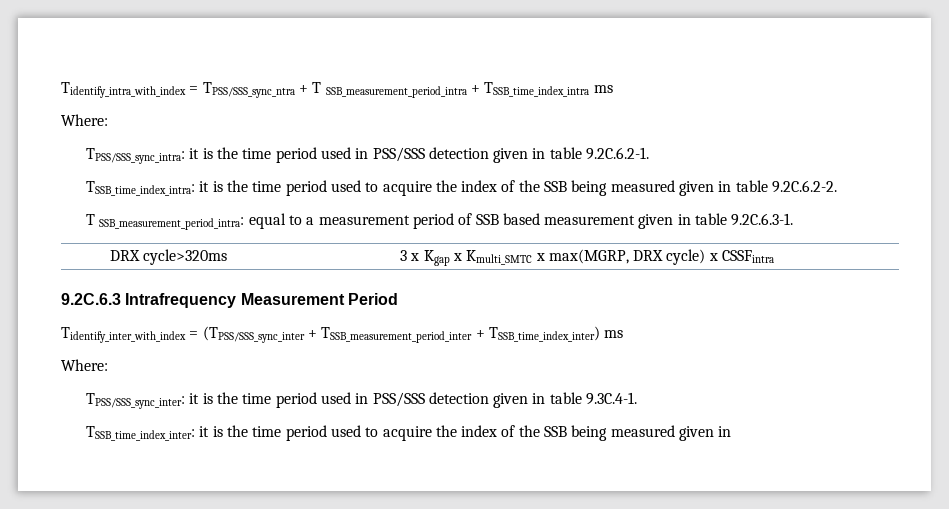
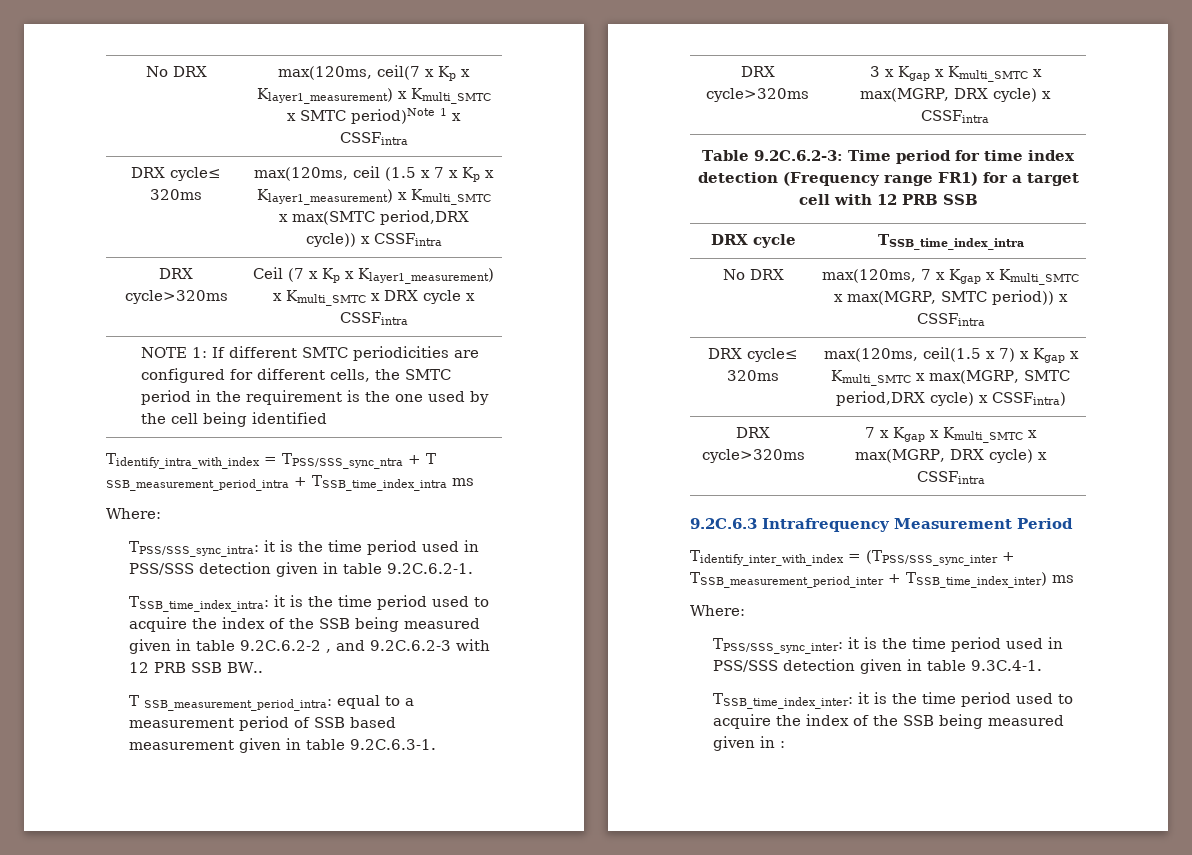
(61, 90) none -> [145,66,207,77] [278,65,471,81] [256,88,491,104] [287,108,462,124] [339,132,408,145] [131,167,221,181] [150,189,202,200] [254,166,495,182] [256,189,491,205] [278,210,469,225] [305,233,442,247] [159,268,193,279] [124,290,228,304] [253,267,495,284] [273,290,476,306] [339,312,408,325] [140,346,479,361] [140,368,451,383] [140,390,489,405] [140,412,327,427] No DRX | max(120ms, ceil(7 x Kp x Klayer1_measurement) x Kmulti_SMTC x SMTC period)Note 1 x CSSFintra // DRX cycle≤ 320ms | max(120ms, ceil (1.5 x 7 x Kp x Klayer1_measurement) x Kmulti_SMTC x max(SMTC period,DRX cycle)) x CSSFintra // DRX cycle>320ms | Ceil (7 x Kp x Klayer1_measurement) x Kmulti_SMTC x DRX cycle x CSSFintra // NOTE 1: If different SMTC periodicities are configured for different cells, the SMTC period in the requirement is the one used by the cell being identified //
[772,180,838,193] 9.2C.6.2-2. -> [240,639,491,653] [129,662,264,673] 9.2C.6.2-2 , and 9.2C.6.2-3 with 12 PRB SSB BW..
(775, 256) none -> [702,150,1075,164] [697,172,1079,186] [798,194,978,205] [710,234,796,248] [877,234,1024,250] [722,269,784,280] [822,269,1079,285] [833,290,1069,305] [916,313,985,326] [708,348,798,362] [727,370,779,381] [823,347,1079,363] [831,370,1070,386] [835,391,1066,406] [736,427,770,438] [701,449,805,463] [865,427,1037,443] [855,449,1047,463] [916,471,985,484] // Table 9.2C.6.2-3: Time period for time index detection (Frequency range FR1) for a target cell with 12 PRB SSB // DRX cycle | TSSB_time_index_intra // No DRX | max(120ms, 7 x Kgap x Kmulti_SMTC x max(MGRP, SMTC period)) x CSSFintra // DRX cycle≤ 320ms | max(120ms, ceil(1.5 x 7) x Kgap x Kmulti_SMTC x max(MGRP, SMTC period,DRX cycle) x CSSFintra) // DRX cycle>320ms | 7 x Kgap x Kmulti_SMTC x max(MGRP, DRX cycle) x CSSFintra
(732, 431) none -> [780,741,786,748] :

